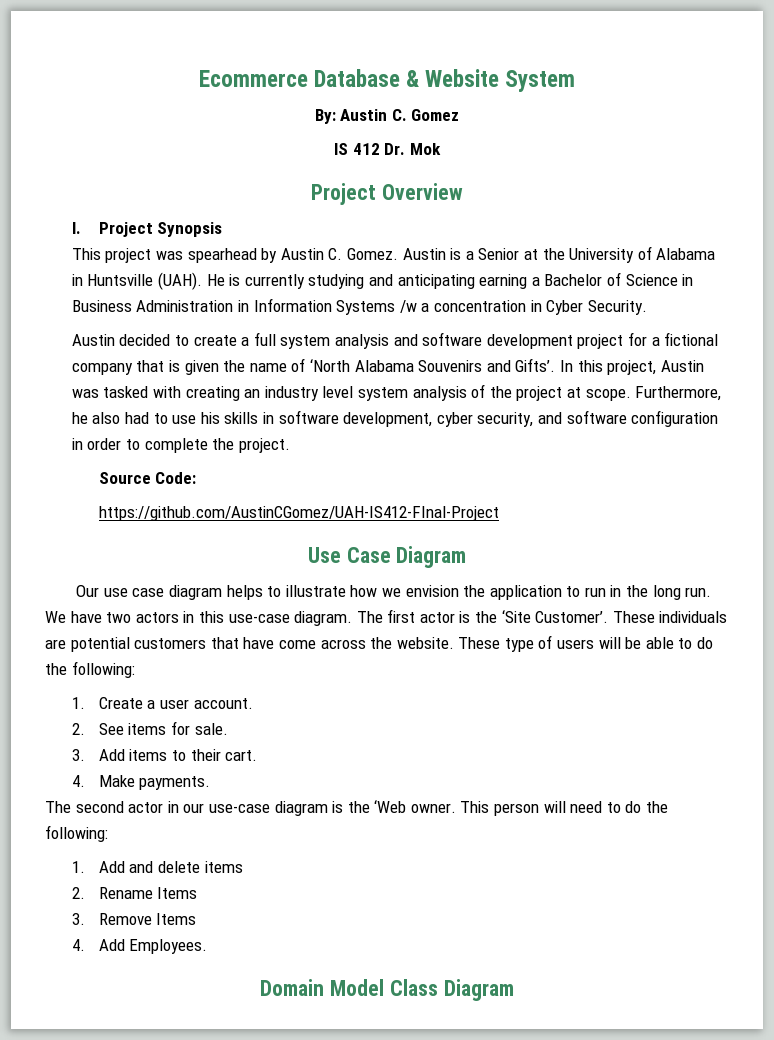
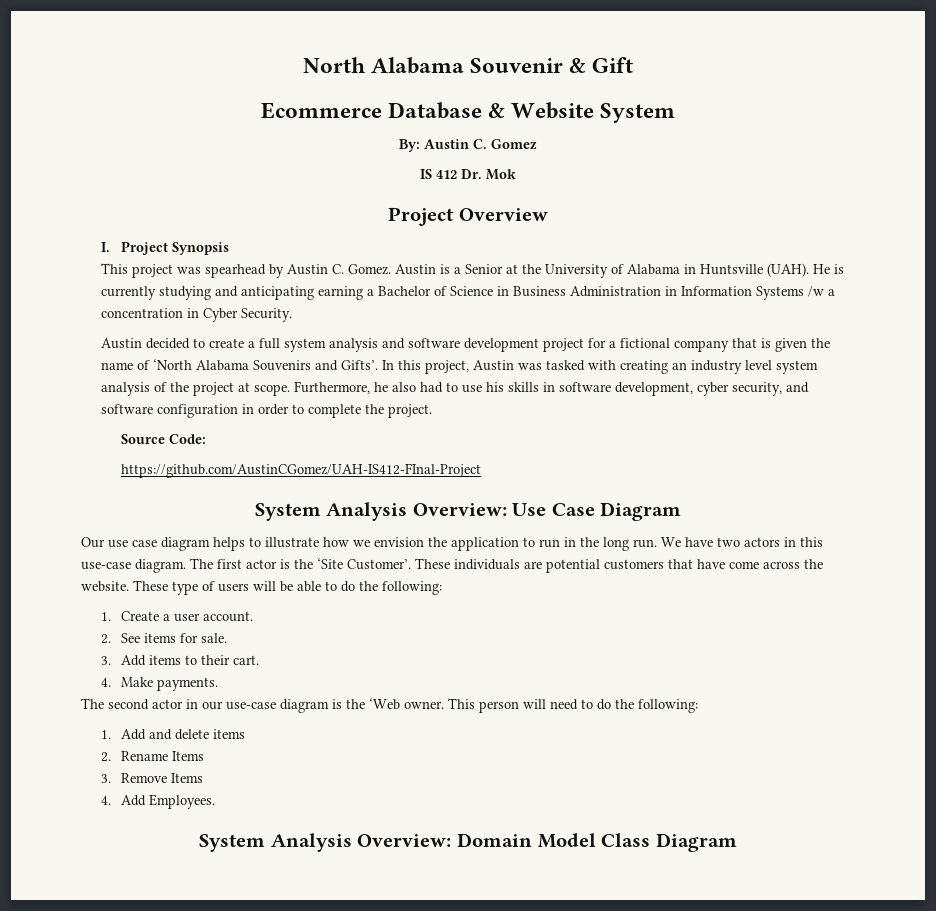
(198, 78) none -> [302,57,634,74] North Alabama Souvenir & Gift //
(499, 513) none -> [254,502,507,521] System Analysis Overview:
(208, 946) none -> [199,833,452,852] System Analysis Overview:

